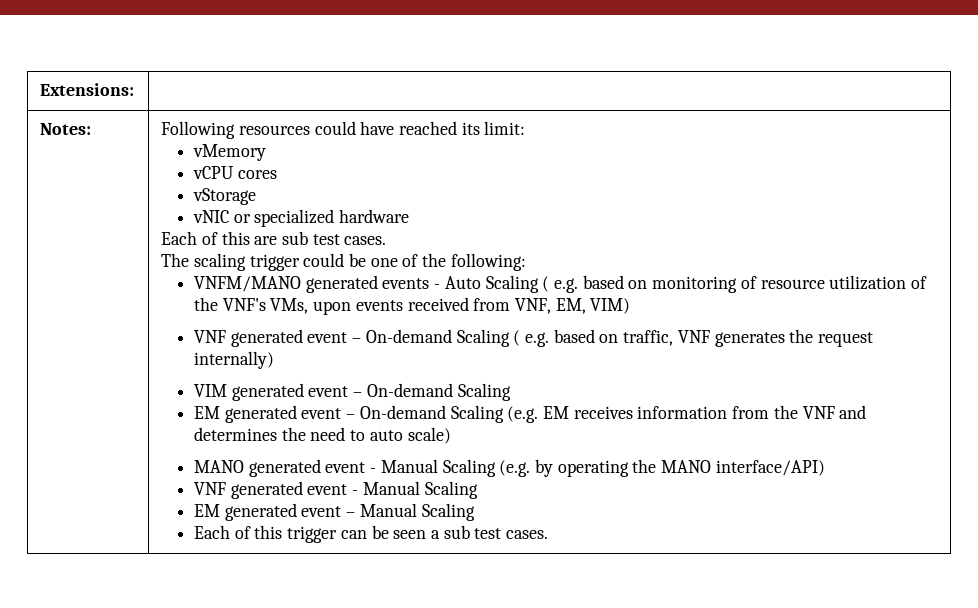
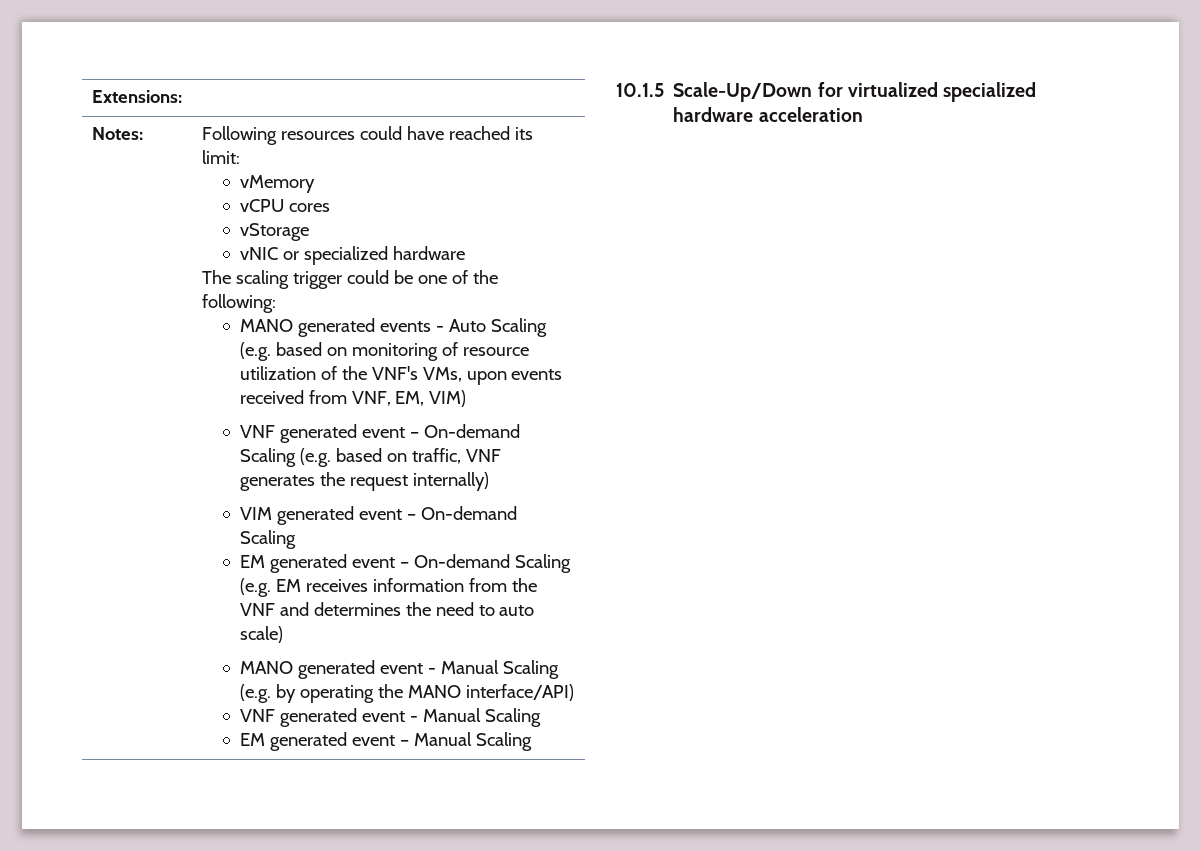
[161,231,387,245] // Each of this are sub test cases. -> (465, 253) none
[193,276,301,292] VNFM/MANO -> [239,319,293,332] MANO
[542,276,578,293] ( e.g. -> [239,342,271,361] (e.g.
[513,330,549,347] ( e.g. -> [299,448,331,467] (e.g.
[193,525,549,543] // Each of this trigger can be seen a sub test cases. -> [616,82,1037,102] [673,107,863,122] // 10.1.5 Scale-Up/Down for virtualized specialized hardware acceleration

